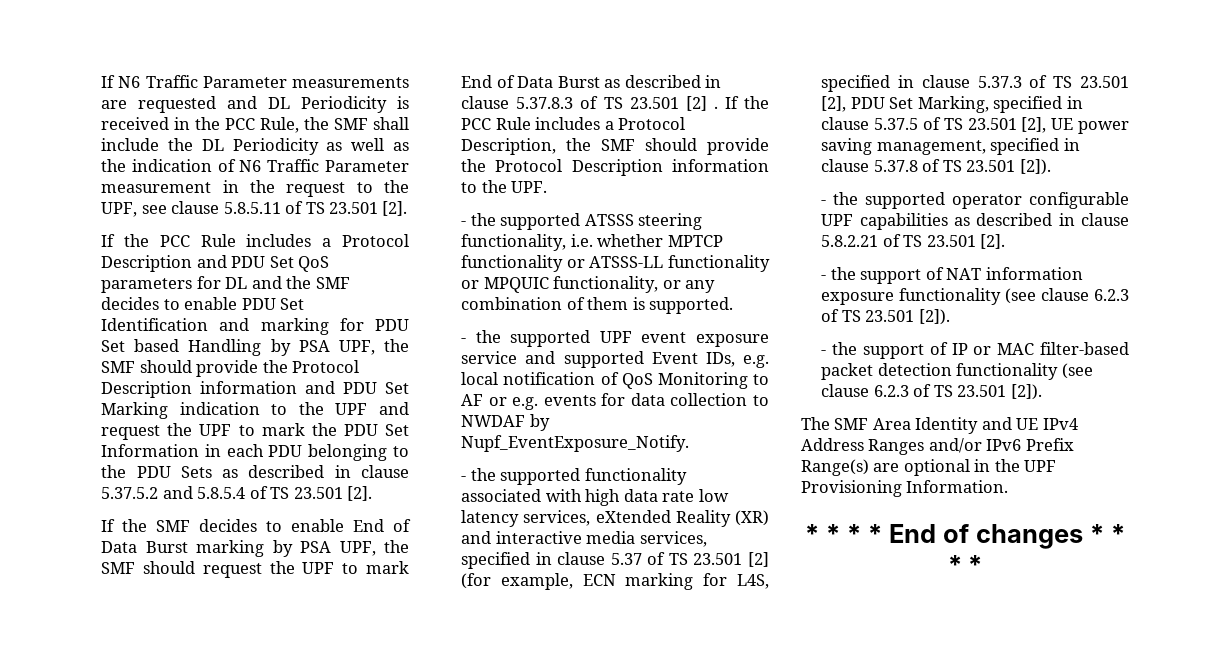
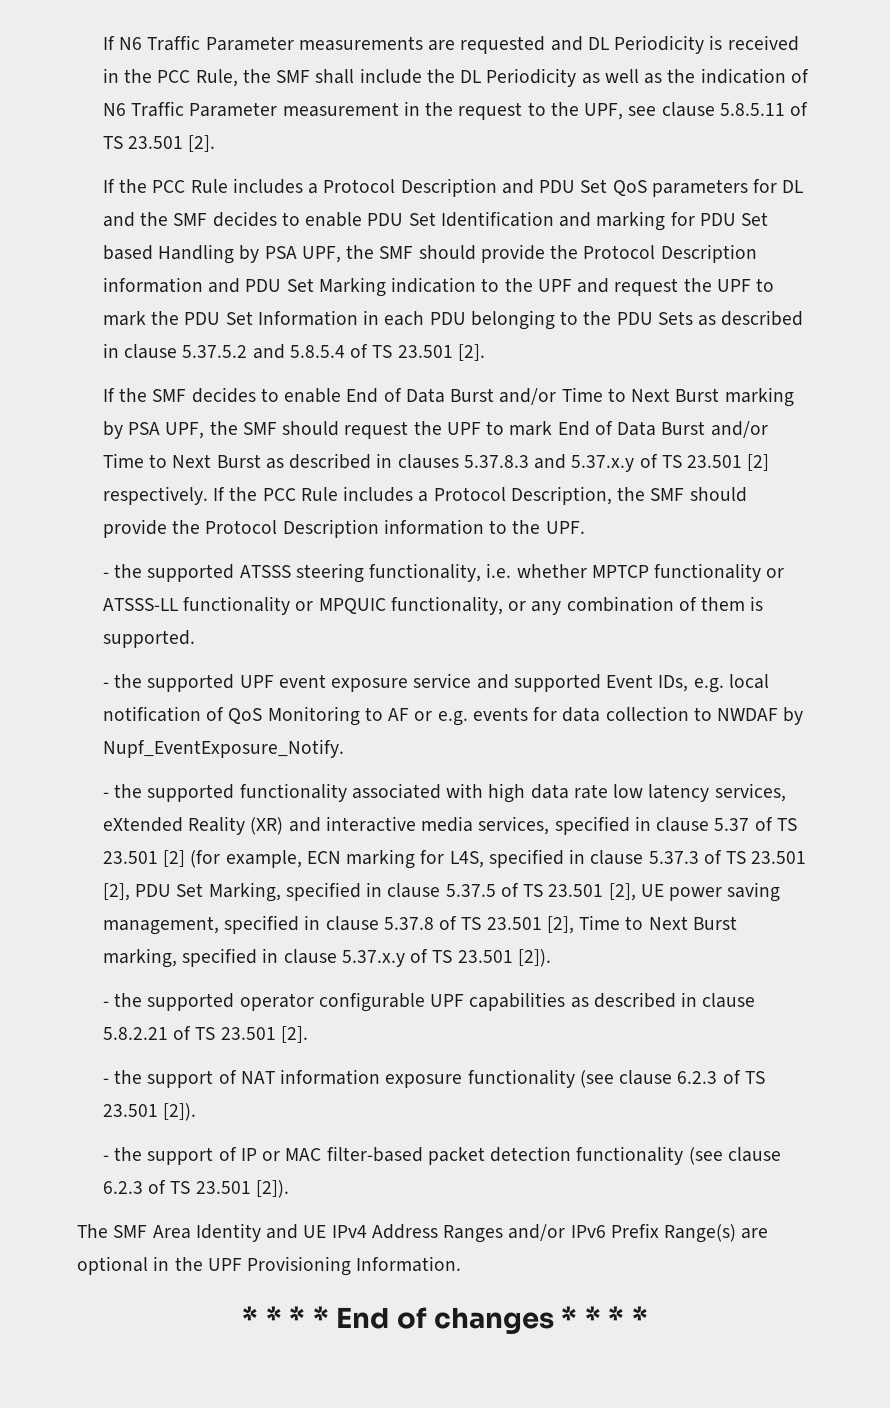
(188, 547) none -> [499,387,720,405] and/or Time to Next Burst
[604,75,721,88] [461,96,718,111] as described in clause 5.37.8.3 of TS 23.501 [2] . -> [710,421,768,438] [102,453,770,472] [102,486,208,505] and/or Time to Next Burst as described in clauses 5.37.8.3 and 5.37.x.y of TS 23.501 [2] respectively.
(1016, 166) none -> [546,915,737,934] [102,948,513,968] [2], Time to Next Burst marking, specified in clause 5.37.x.y of TS 23.501

